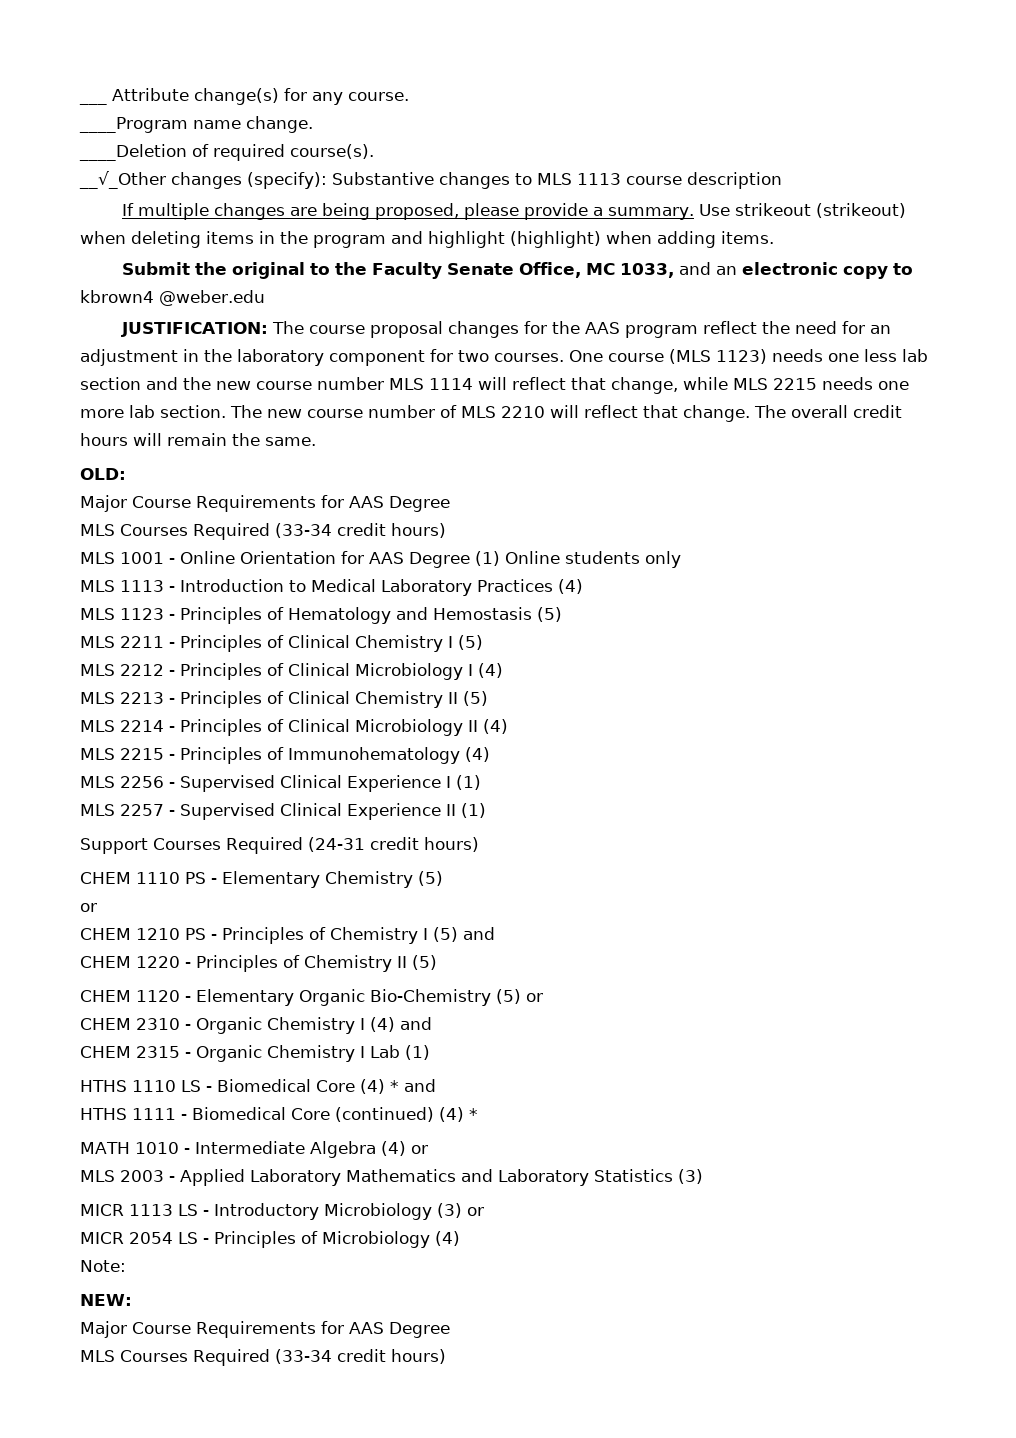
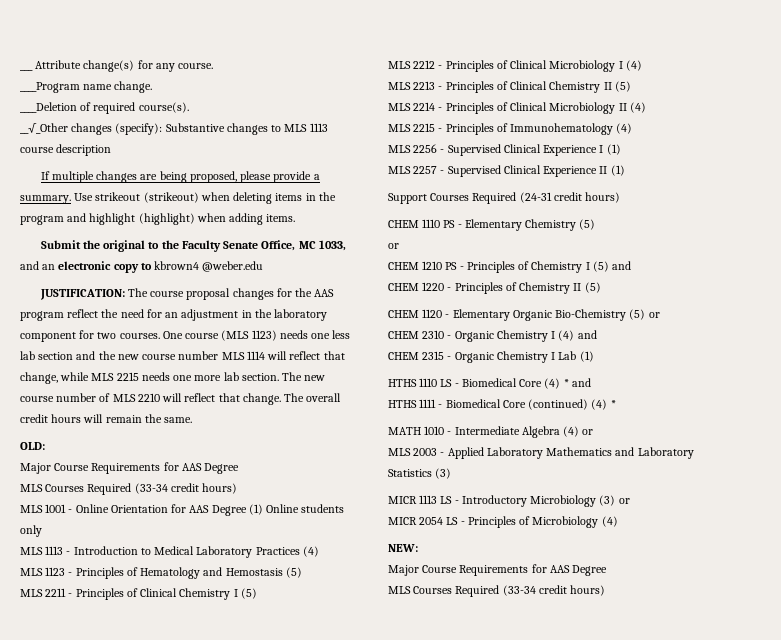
[80,1260,126,1272] // Note: -> (618, 521) none

